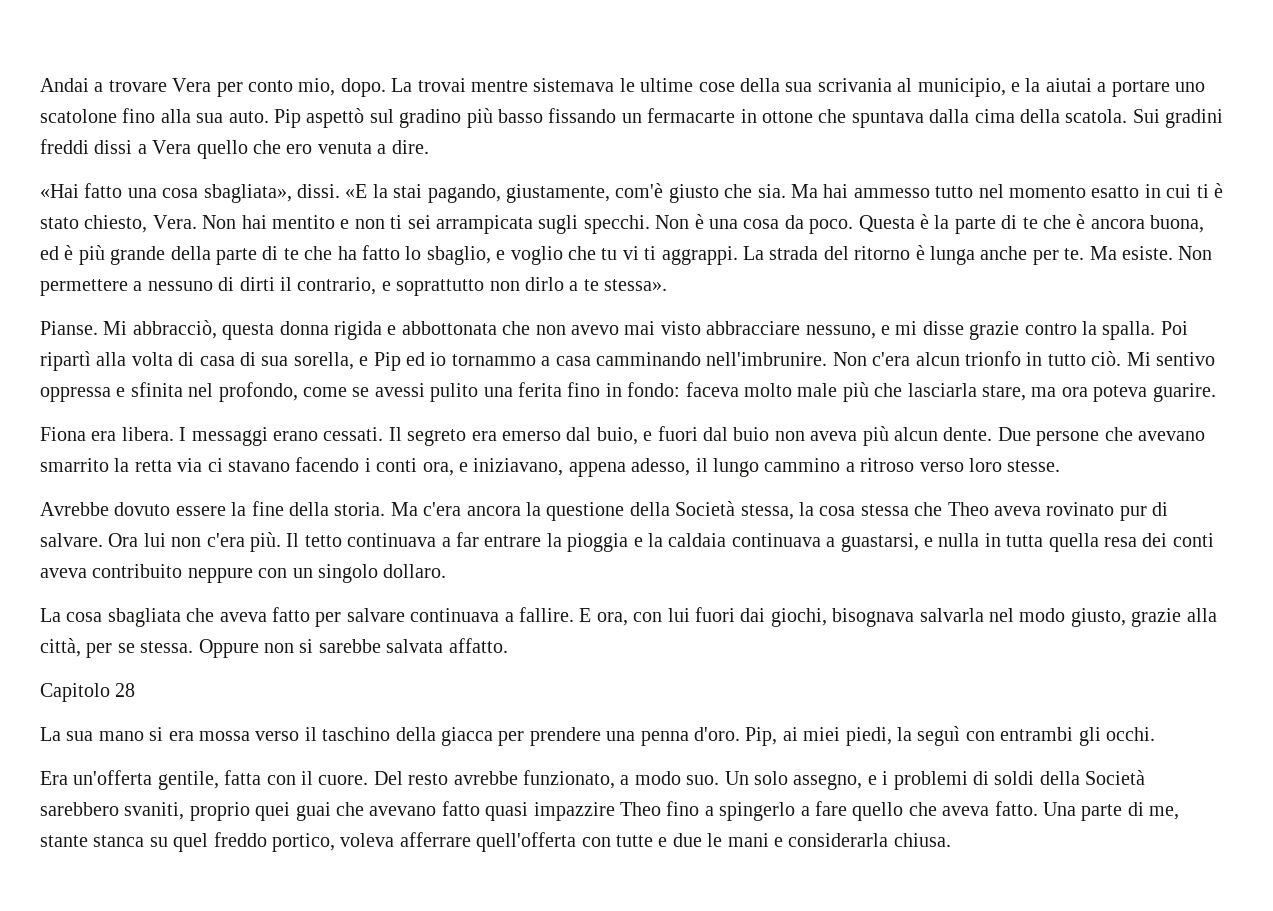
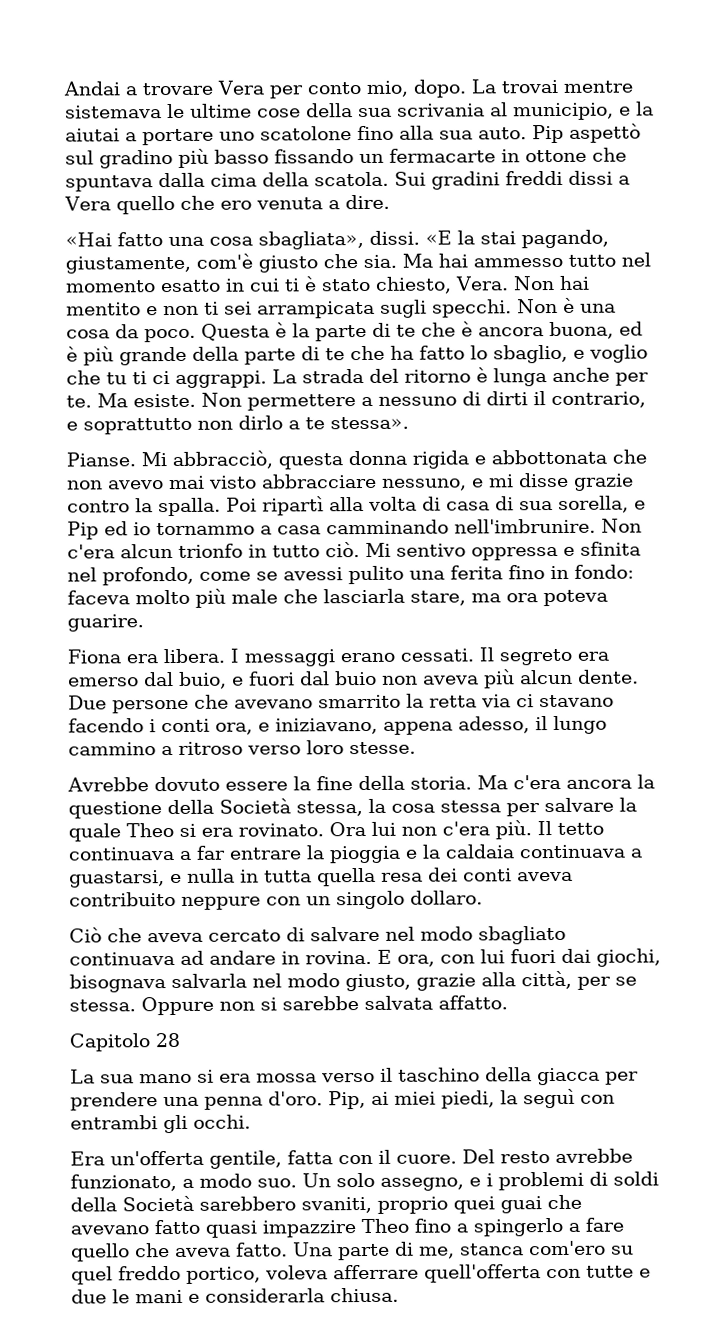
[622,246,657,260] vi ti -> [132,371,170,385] ti ci
[797,382,869,402] male più -> [195,588,278,608] più male
[914,502,1169,521] [40,533,103,547] che Theo aveva rovinato pur di salvare. -> [506,797,637,817] [68,822,324,842] per salvare la quale Theo si era rovinato.
[40,607,574,627] La cosa sbagliata che aveva fatto per salvare continuava a fallire. -> [69,925,566,945] [69,950,372,966] Ciò che aveva cercato di salvare nel modo sbagliato continuava ad andare in rovina.
[40,835,145,847] stante stanca -> [459,1240,606,1256] stanca com'ero

